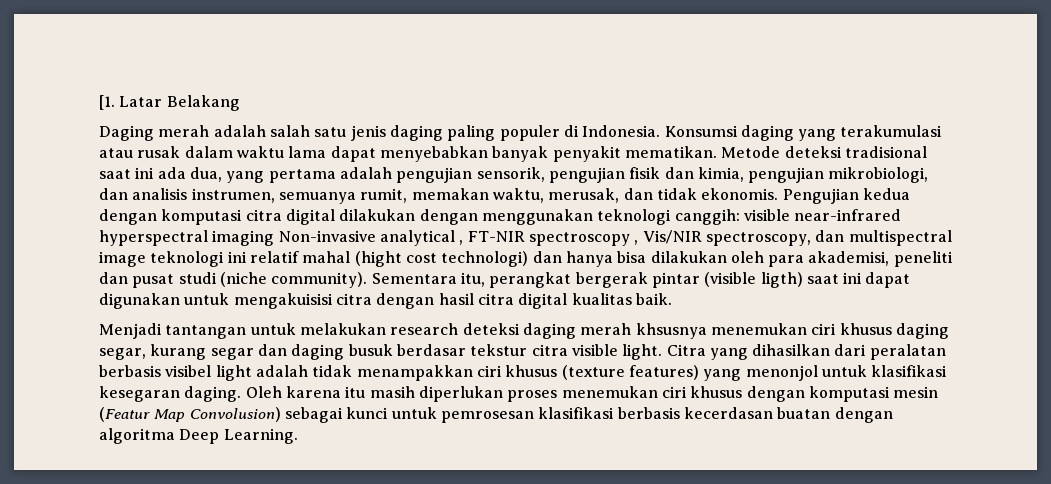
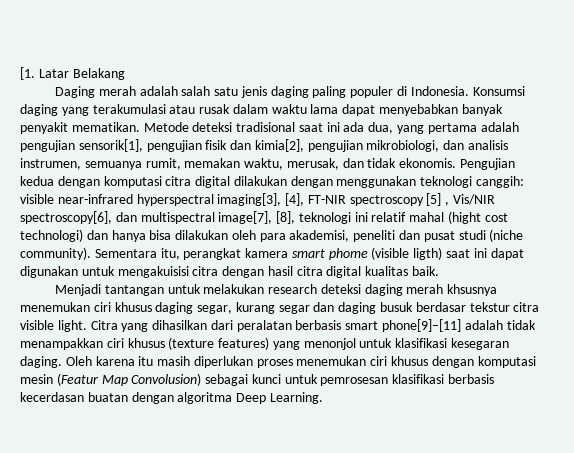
[476,167,545,182] sensorik, -> [78,139,143,152] sensorik[1],
[697,167,744,182] kimia, -> [254,139,304,152] kimia[2],
[212,230,464,246] imaging Non-invasive analytical , -> [217,193,305,206] imaging[3], [4],
(630, 239) none -> [426,193,442,206] [5]
[705,232,811,246] spectroscopy, -> [20,211,112,224] spectroscopy[6],
[99,251,146,267] image -> [218,211,296,224] image[7], [8],
[575,272,700,288] bergerak pintar -> [245,248,368,260] kamera smart phome
[165,365,252,381] visibel light -> [345,319,462,332] smart phone[9]–[11]

